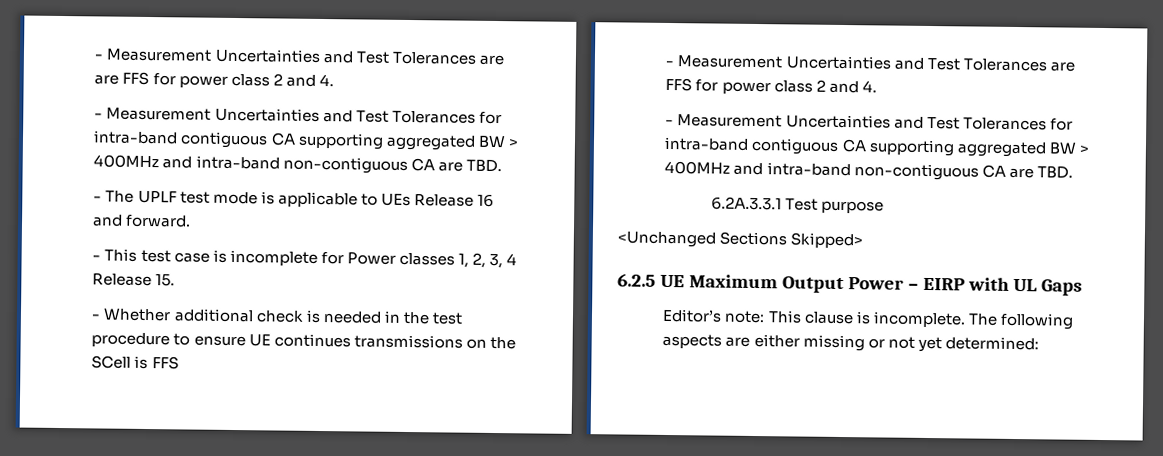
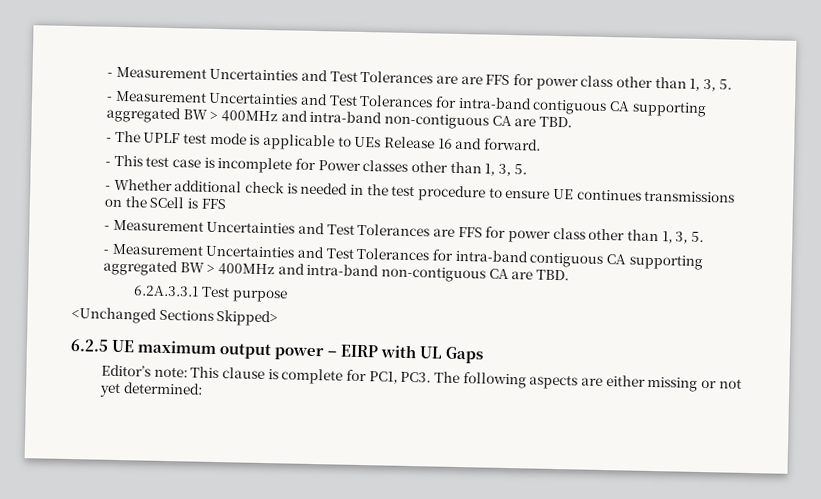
[272,73,334,87] 2 and 4. -> [615,76,732,92] other than 1, 3, 5.
[457,252,518,269] [92,273,176,287] 1, 2, 3, 4 Release 15. -> [410,160,527,177] other than 1, 3, 5.
[815,79,877,94] 2 and 4. -> [588,228,704,244] other than 1, 3, 5.
[688,274,904,294] Maximum Output Power -> [137,340,325,361] maximum output power
[872,311,966,328] incomplete. -> [281,368,432,385] complete for PC1, PC3.

